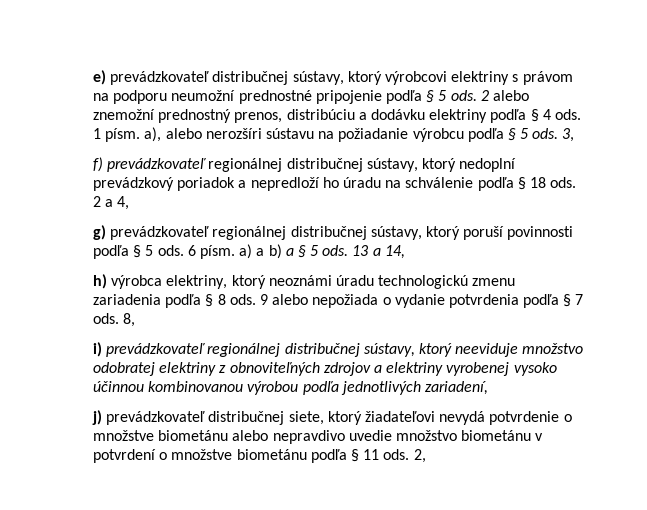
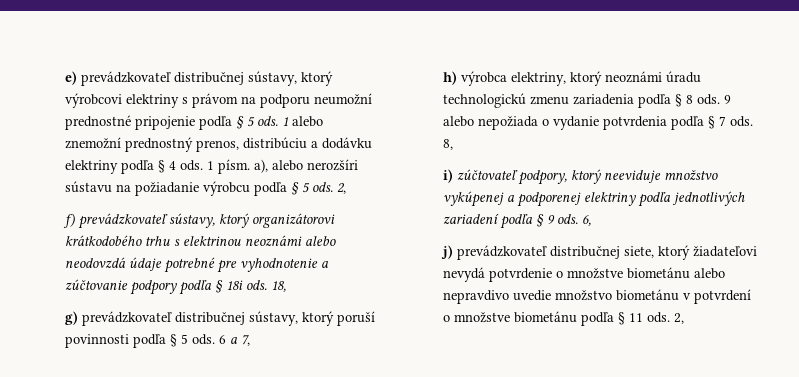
[480,90,489,101] 2 -> [282,117,290,126] 1
[562,128,575,142] 3, -> [337,183,347,194] 2,
[208,158,517,172] [93,177,577,191] [93,196,130,210] regionálnej distribučnej sústavy, ktorý nedoplní prevádzkový poriadok a nepredloží ho úradu na schválenie podľa § 18 ods. 2 a 4, -> [169,213,336,228] [65,235,337,246] [65,257,330,273] [65,279,287,295] sústavy, ktorý organizátorovi krátkodobého trhu s elektrinou neoznámi alebo neodovzdá údaje potrebné pre vyhodnotenie a zúčtovanie podpory podľa § 18i ods. 18,
[212,226,287,240] regionálnej -> (173, 318) none
[199,244,405,259] písm. a) a b) a § 5 ods. 13 a 14, -> [230,335,251,346] a 7,
[106,343,584,357] [93,362,557,376] [93,381,488,395] prevádzkovateľ regionálnej distribučnej sústavy, ktorý neeviduje množstvo odobratej elektriny z obnoviteľných zdrojov a elektriny vyrobenej vysoko účinnou kombinovanou výrobou podľa jednotlivých zariadení, -> [457,169,719,185] [443,191,746,207] [443,213,592,229] zúčtovateľ podpory, ktorý neeviduje množstvo vykúpenej a podporenej elektriny podľa jednotlivých zariadení podľa § 9 ods. 6,

